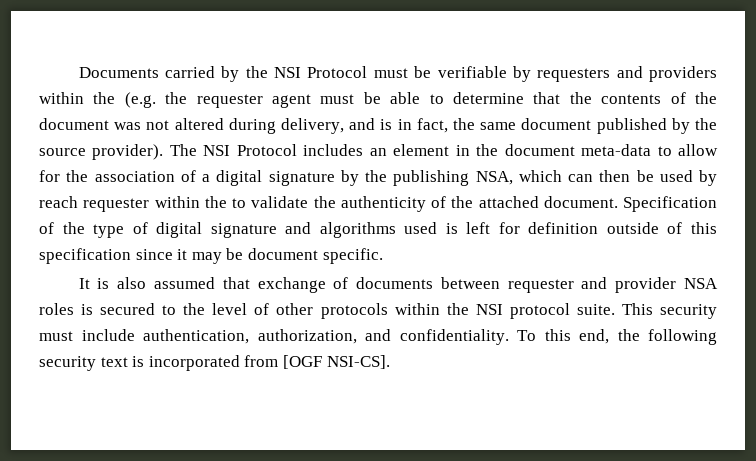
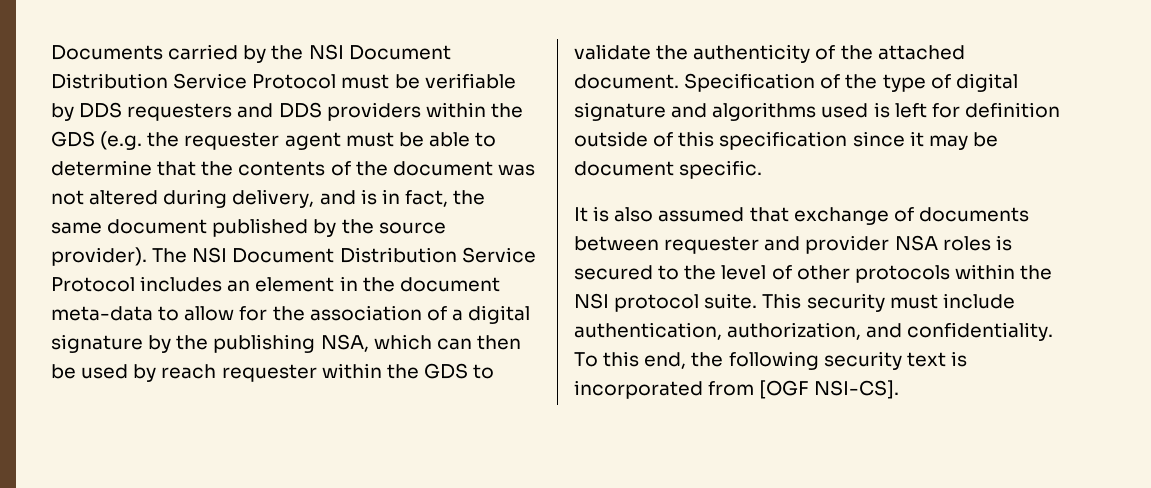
(302, 72) none -> [348,45,451,60] [51,73,248,89] Document Distribution Service
(531, 74) none -> [79,102,123,118] DDS
(643, 72) none -> [278,102,322,118] DDS
(116, 98) none -> [51,131,95,147] GDS
(231, 150) none -> [232,247,536,263] Document Distribution Service
(227, 202) none -> [423,363,468,379] GDS

